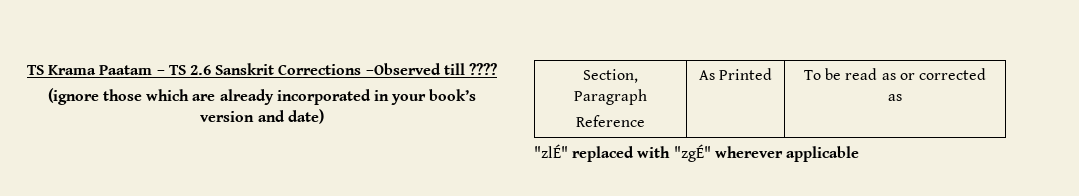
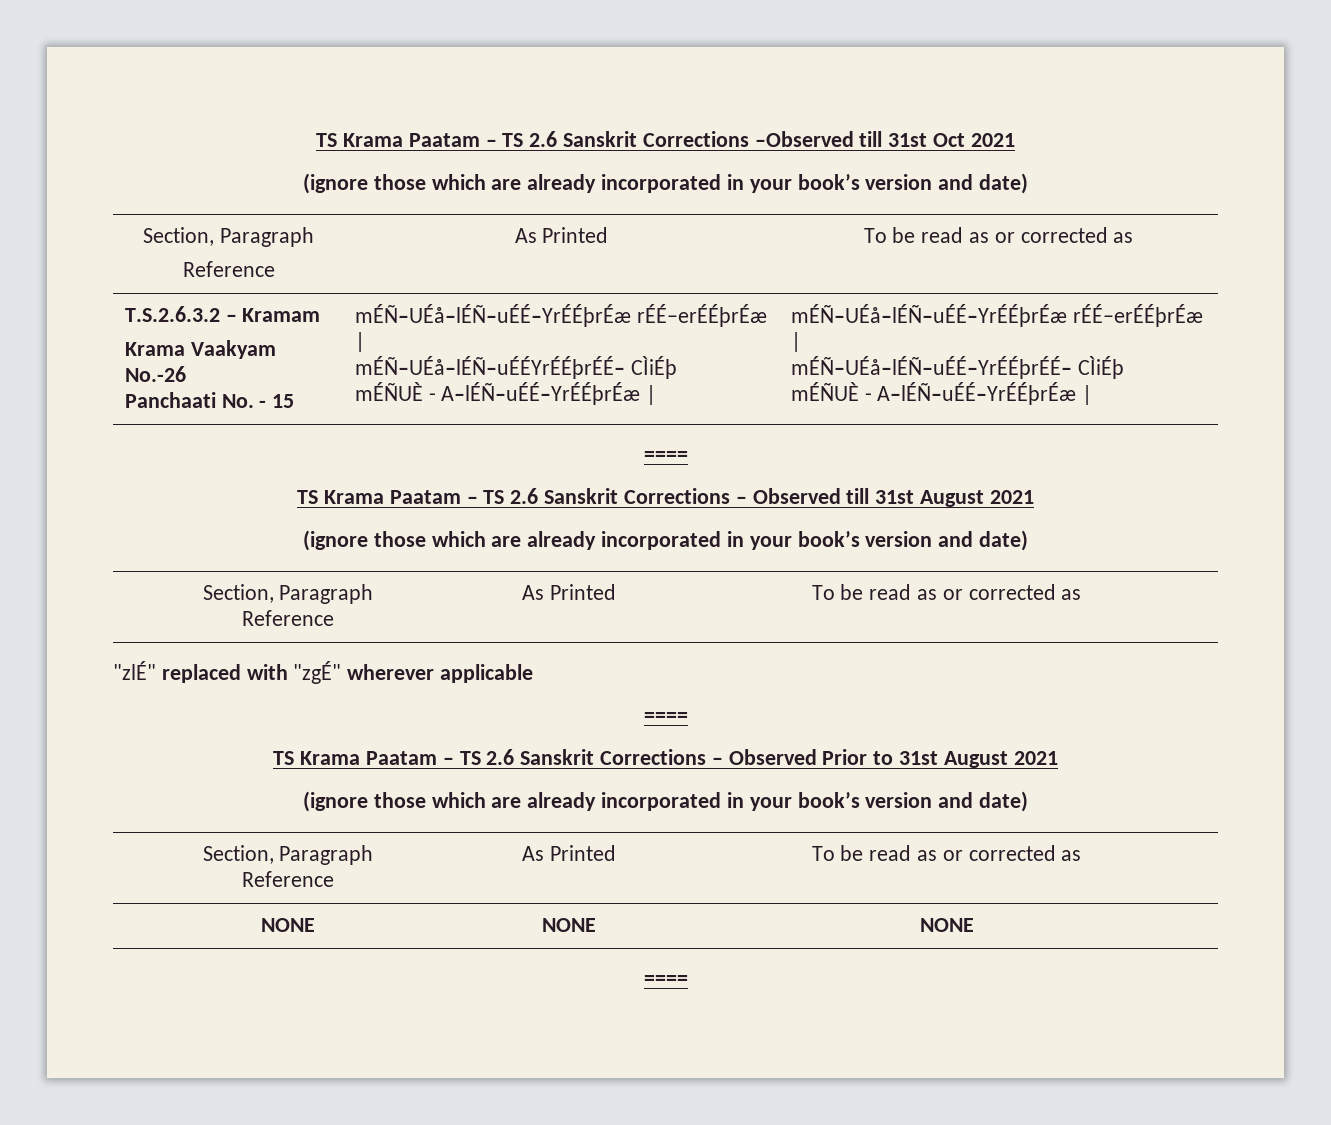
[468,63,497,75] ???? -> [888,133,1015,147] [303,173,1028,194] [143,227,314,247] [182,261,275,277] [514,227,609,243] [863,227,1134,243] [124,306,321,322] [124,340,276,359] [124,366,186,382] [124,392,295,408] [354,304,767,327] [354,332,365,352] [354,356,677,379] [354,382,657,405] [790,304,1203,327] [790,332,801,352] [790,356,1124,379] [790,382,1093,405] [643,451,688,461] [297,488,1034,507] 31st Oct 2021 // (ignore those which are already incorporated in your book’s version and date) // Section, Paragraph // Reference | As Printed | To be read as or corrected as // T.S.2.6.3.2 – Kramam // Krama Vaakyam No.-26 // Panchaati No. - 15 | mÉÑ–UÉå–lÉÑ–uÉÉ–YrÉÉþrÉæ rÉÉ–erÉÉþrÉæ | // mÉÑ–UÉå–lÉÑ–uÉÉYrÉÉþrÉÉ– CÌiÉþ // mÉÑUÈ - A–lÉÑ–uÉÉ–YrÉÉþrÉæ | | mÉÑ–UÉå–lÉÑ–uÉÉ–YrÉÉþrÉæ rÉÉ–erÉÉþrÉæ | // mÉÑ–UÉå–lÉÑ–uÉÉ–YrÉÉþrÉÉ– CÌiÉþ // mÉÑUÈ - A–lÉÑ–uÉÉ–YrÉÉþrÉæ | // ==== // TS Krama Paatam – TS 2.6 Sanskrit Corrections – Observed till 31st August 2021
(859, 154) none -> [643,712,688,722] [273,749,1058,768] [303,791,1028,812] [202,845,374,865] [242,871,334,887] [522,845,616,861] [811,845,1082,861] [261,918,315,932] [542,918,596,932] [919,918,974,932] [643,975,688,985] // ==== // TS Krama Paatam – TS 2.6 Sanskrit Corrections – Observed Prior to 31st August 2021 // (ignore those which are already incorporated in your book’s version and date) // Section, Paragraph // Reference | As Printed | To be read as or corrected as // NONE | NONE | NONE // ====

